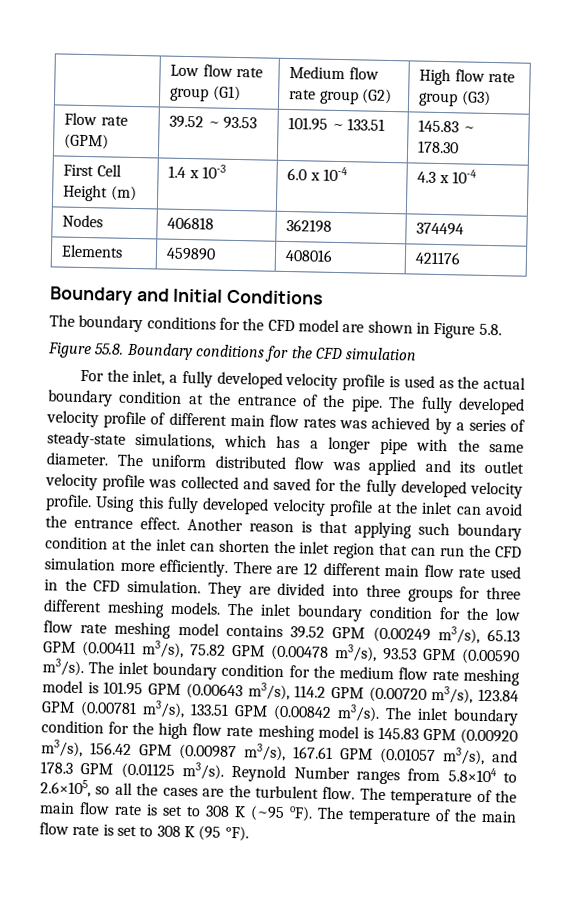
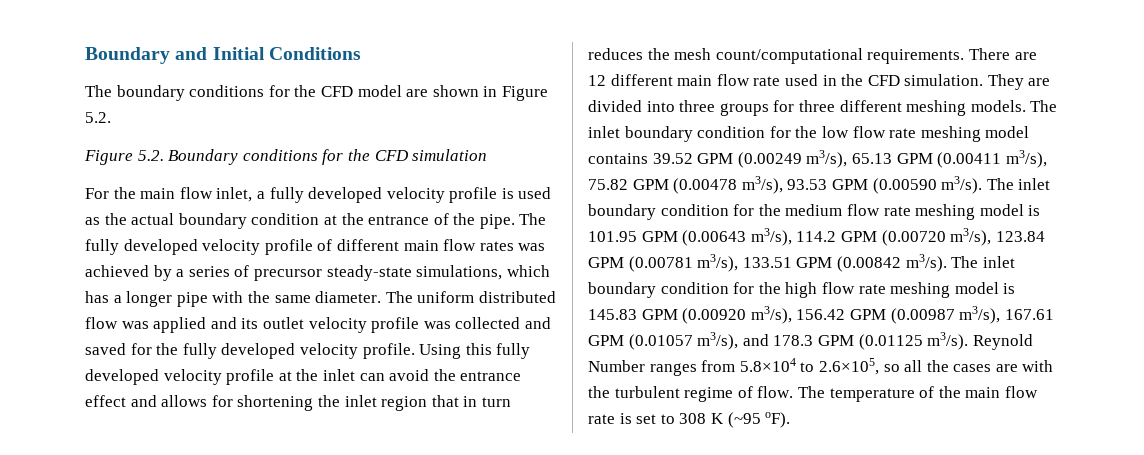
[170,64,263,78] [169,85,241,102] [289,66,379,80] [289,88,392,105] [419,68,515,86] [418,90,491,107] [64,112,128,126] [64,133,110,150] [169,115,257,130] [288,117,385,131] [418,119,475,133] [418,140,460,154] [63,164,122,177] [63,184,137,202] [168,164,226,179] [287,166,348,182] [417,169,477,184] [62,214,104,228] [167,216,215,230] [286,218,333,233] [416,222,465,236] [61,244,124,258] [166,247,217,261] [285,248,334,262] [415,251,462,265] | Low flow rate group (G1) | Medium flow rate group (G2) | High flow rate group (G3) // Flow rate (GPM) | 39.52 ~ 93.53 | 101.95 ~ 133.51 | 145.83 ~ 178.30 // First Cell Height (m) | 1.4 x 10-3 | 6.0 x 10-4 | 4.3 x 10-4 // Nodes | 406818 | 362198 | 374494 // Elements | 459890 | 408016 | 421176 // -> (85, 55) none
[478,323,502,336] [47,342,125,359] 5.8. // Figure 55.8. -> [85,112,111,123] [84,150,164,165] 5.2. // Figure 5.2.
(129, 375) none -> [140,187,213,199] main flow
(525, 425) none -> [253,269,322,281] precursor
[140,517,522,541] [45,536,522,559] [44,557,229,577] effect. Another reason is that applying such boundary condition at the inlet can shorten the inlet region that can run the CFD simulation more efficiently. -> [85,395,511,411] [588,48,965,64] effect and allows for shortening the inlet region that in turn reduces the mesh count/computational requirements.
(225, 792) none -> [1022,360,1054,372] with
(319, 792) none -> [684,386,753,402] regime of
[317,806,517,825] [39,822,249,842] The temperature of the main flow rate is set to 308 K (95 °F). -> (791, 420) none

